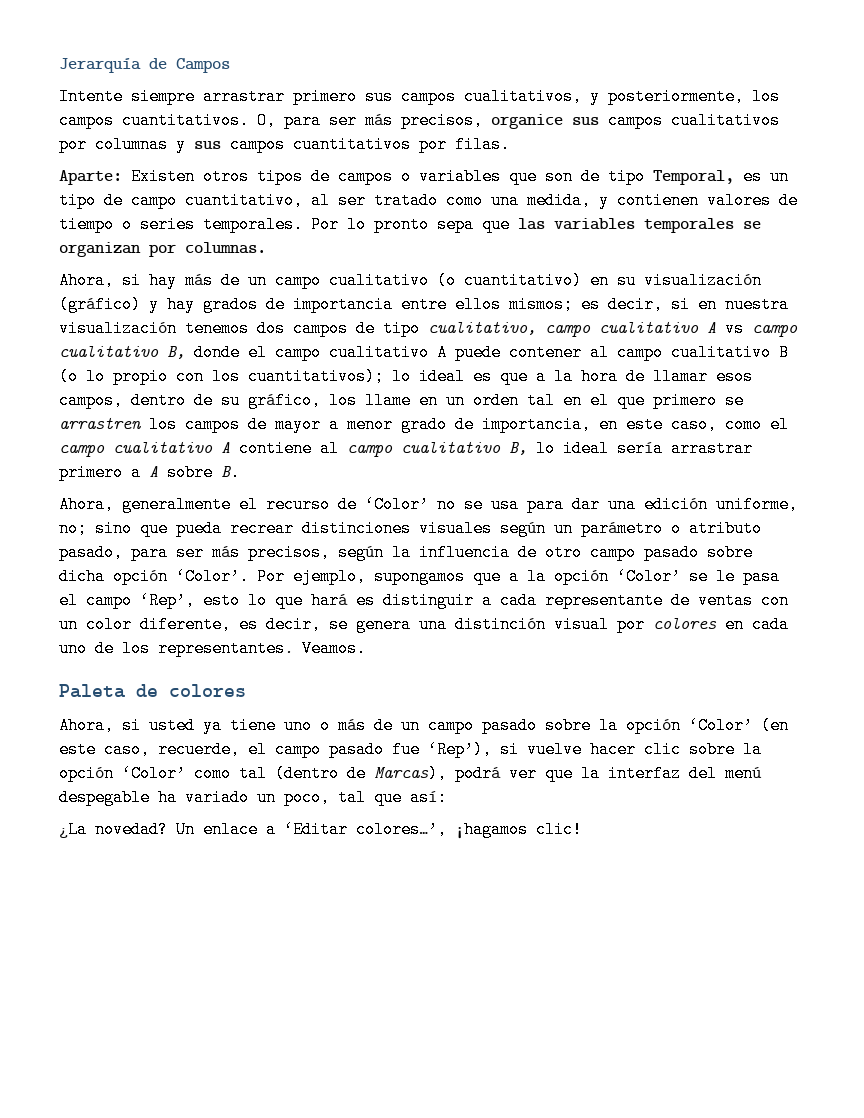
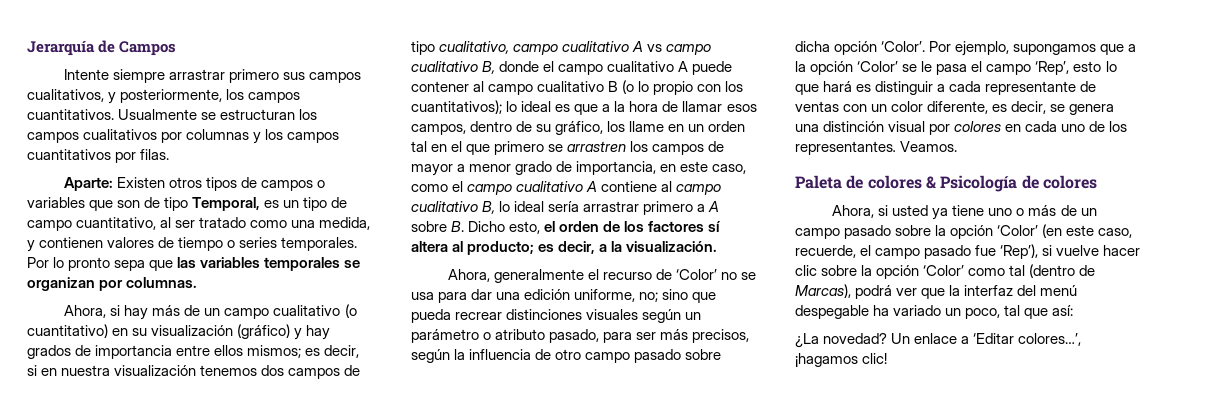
[257,112,599,129] O, para ser más precisos, organice sus -> [118,109,318,120] Usualmente se estructuran los
[194,141,221,149] sus -> [265,129,284,140] los
(240, 472) none -> [468,221,722,234] [411,241,718,255] Dicho esto, el orden de los factores sí altera al producto; es decir, a la visualización.
(246, 690) none -> [925,175,1097,192] & Psicología de colores

